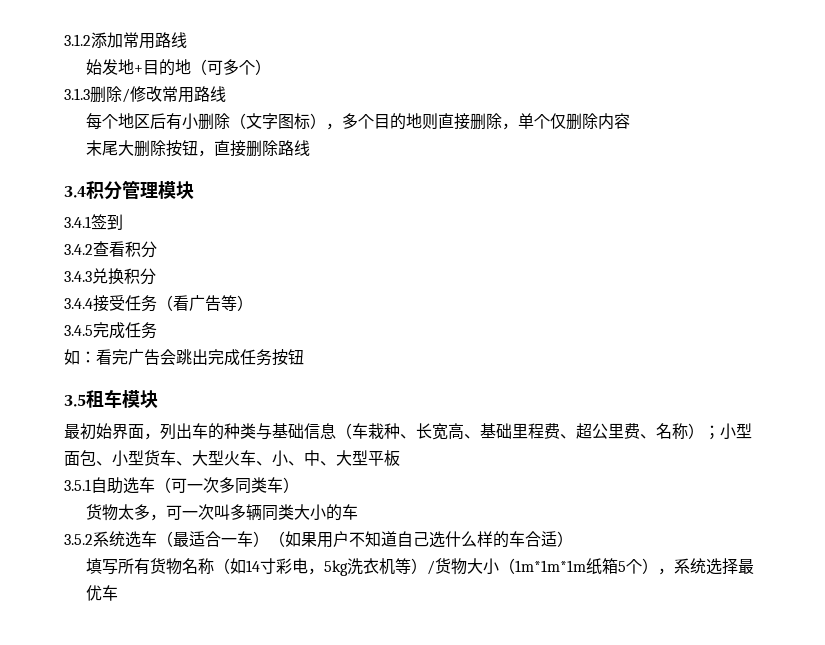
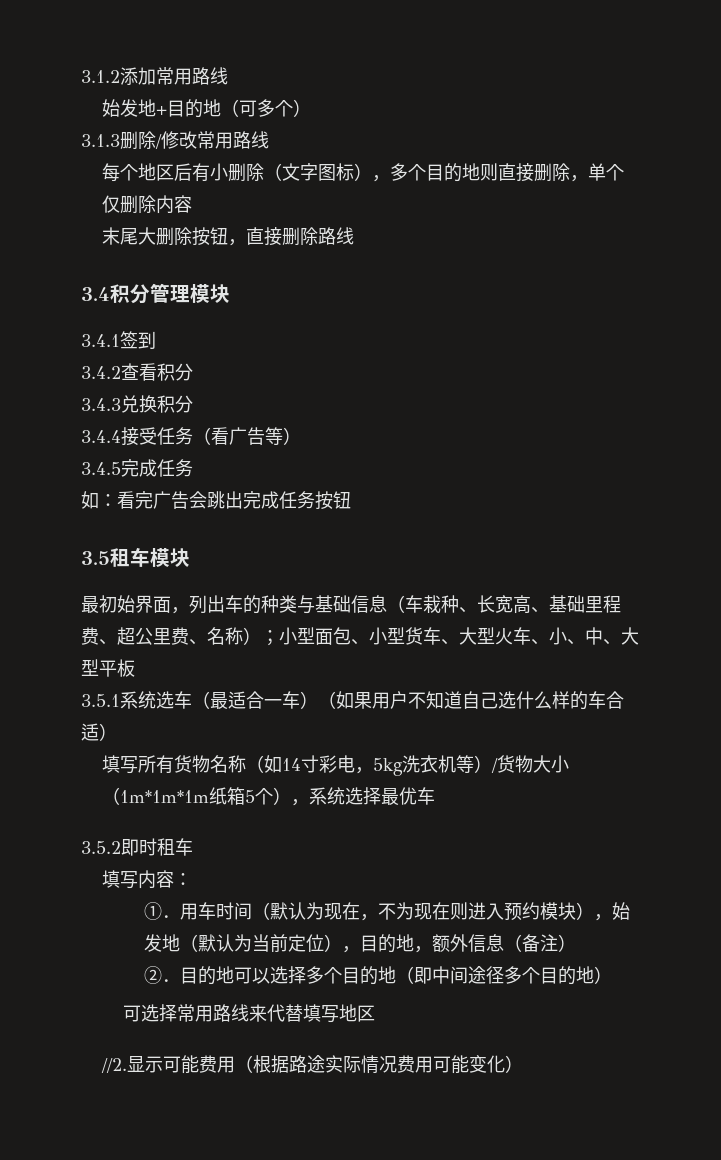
[91,477,299,494] [85,504,358,521] [64,534,93,545] 自助选车（可一次多同类车） // 货物太多，可一次叫多辆同类大小的车 // 3.5.2 -> (120, 700) none
(118, 593) none -> [81,838,193,856] [101,870,192,889] [143,902,630,921] [143,934,576,953] [143,966,612,985] [122,1004,375,1023] [100,1055,523,1074] // 3.5.2即时租车 // 填写内容： // ①．用车时间（默认为现在，不为现在则进入预约模块），始发地（默认为当前定位），目的地，额外信息（备注） // ②．目的地可以选择多个目的地（即中间途径多个目的地） // 可选择常用路线来代替填写地区 // //2.显示可能费用（根据路途实际情况费用可能变化）

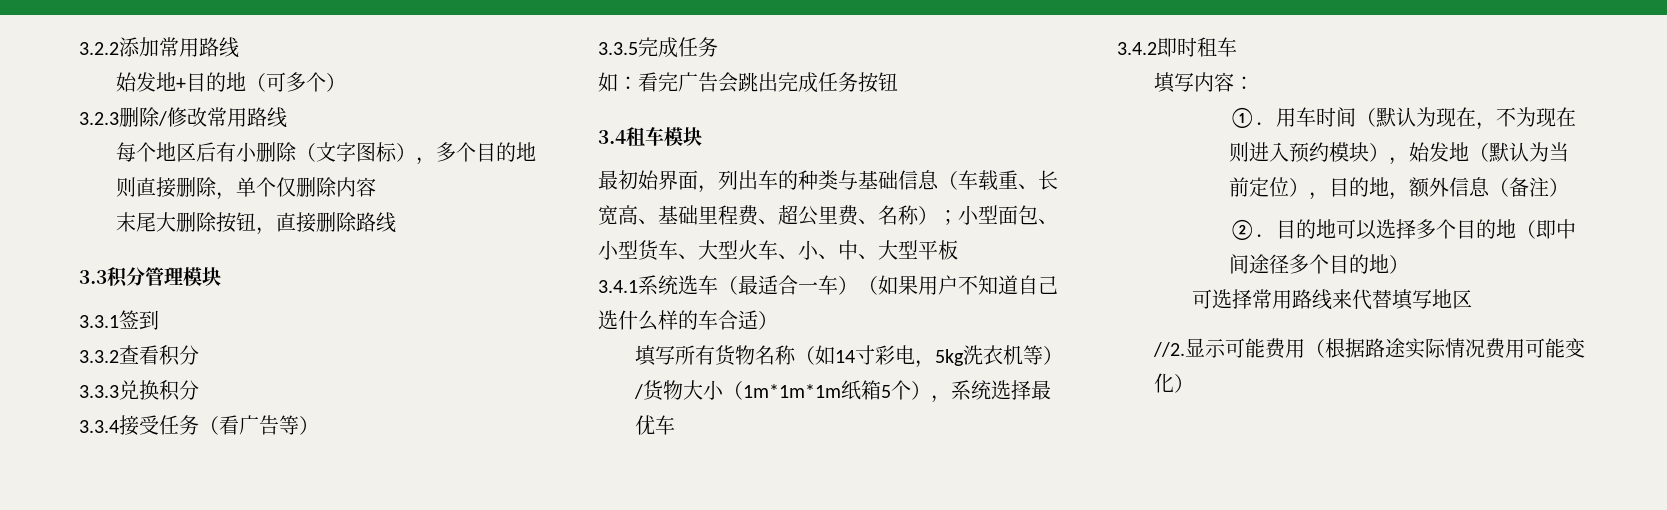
[81,70,120,83] 3.1.2 -> [79,42,119,55] 3.2.2
[81,134,120,147] 3.1.3 -> [79,112,119,125] 3.2.3
[81,287,110,301] 3.4 -> [79,270,107,284] 3.3
[81,334,120,347] 3.4.1 -> [79,315,119,328] 3.3.1
[81,366,121,379] 3.4.2 -> [79,350,119,363] 3.3.2
[81,398,121,411] 3.4.3 -> [79,385,119,398] 3.3.3
[81,430,121,443] 3.4.4 -> [79,420,119,433] 3.3.4
[81,462,121,475] 3.4.5 -> [598,42,638,55] 3.3.5
[81,551,110,565] 3.5 -> [598,130,626,144] 3.4
[423,595,459,613] 栽种 -> [978,170,1018,191] 载重
[81,694,120,707] 3.5.1 -> [598,280,638,293] 3.4.1
[81,841,121,854] 3.5.2 -> [1117,42,1157,55] 3.4.2

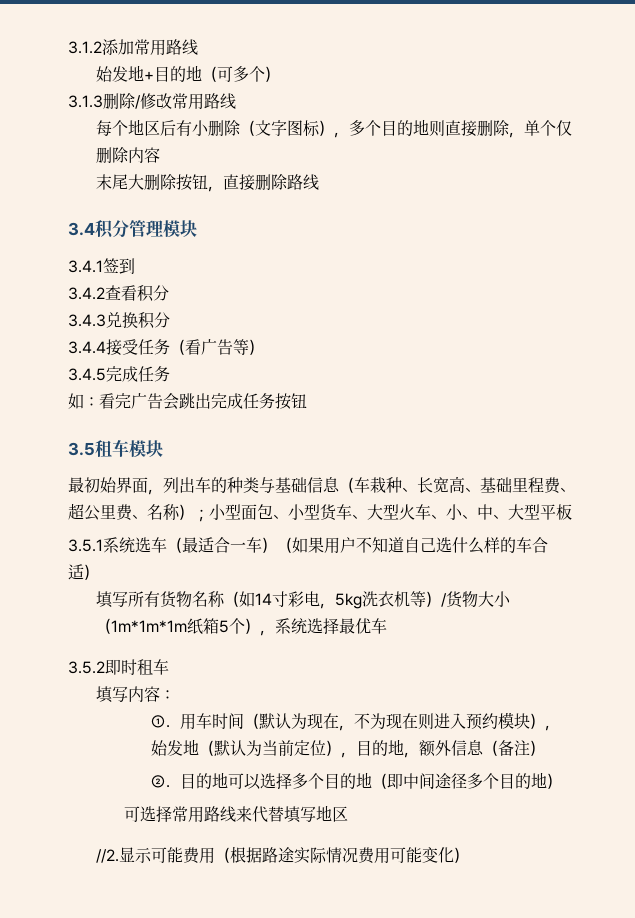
[79,42,119,55] 3.2.2 -> [68,41,102,54] 3.1.2
[79,112,119,125] 3.2.3 -> [68,95,103,108] 3.1.3
[79,270,107,284] 3.3 -> [68,222,95,236] 3.4
[79,315,119,328] 3.3.1 -> [68,260,103,273] 3.4.1
[79,350,119,363] 3.3.2 -> [68,287,105,300] 3.4.2
[79,385,119,398] 3.3.3 -> [68,314,106,327] 3.4.3
[79,420,119,433] 3.3.4 -> [68,341,106,354] 3.4.4
[598,42,638,55] 3.3.5 -> [68,368,106,381] 3.4.5
[598,130,626,144] 3.4 -> [68,442,95,456] 3.5
[978,170,1018,191] 载重 -> [370,477,402,493] 栽种
[598,280,638,293] 3.4.1 -> [68,539,103,552] 3.5.1
[1117,42,1157,55] 3.4.2 -> [68,661,105,674] 3.5.2

